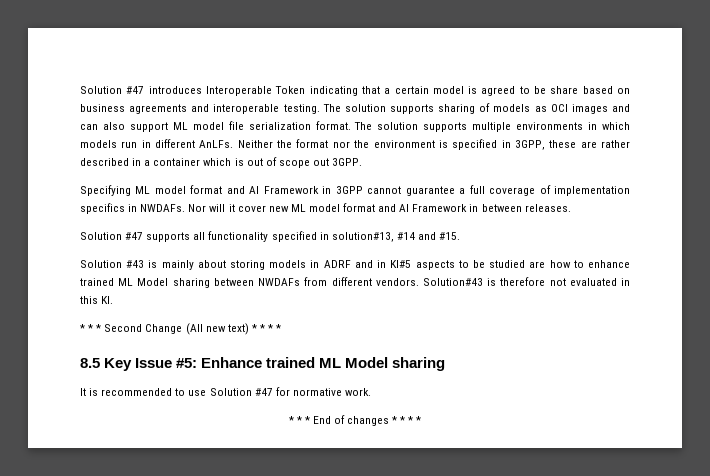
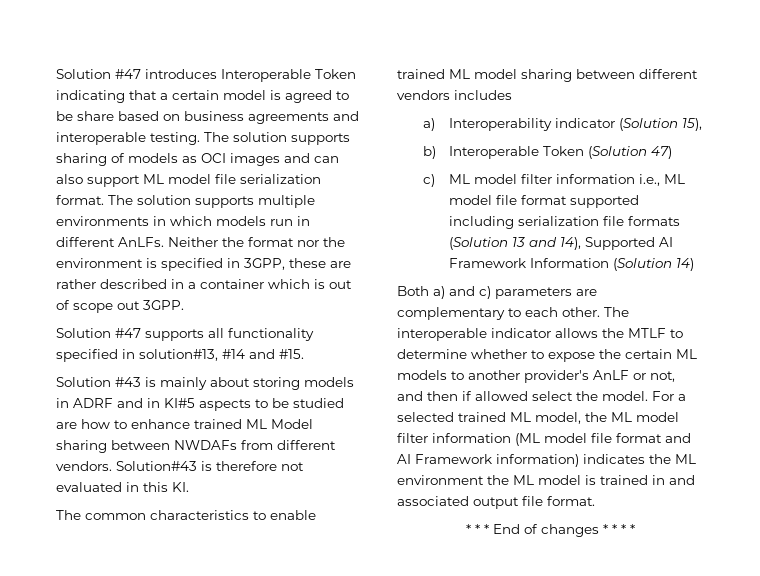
[80,185,630,196] [80,203,571,214] // Specifying ML model format and AI Framework in 3GPP cannot guarantee a full coverage of implementation specifics in NWDAFs. Nor will it cover new ML model format and AI Framework in between releases. -> (184, 305) none
[80,323,282,335] [80,357,446,371] [80,387,371,396] * * * Second Change (All new text) * * * * // 8.5 Key Issue #5: Enhance trained ML Model sharing // It is recommended to use Solution #47 for normative work. -> [56,510,316,520] [397,69,698,82] [397,90,512,100] [422,118,702,131] [422,146,672,159] [422,174,685,187] [448,195,639,208] [448,216,680,229] [448,237,673,250] [448,258,694,271] [397,286,597,299] [397,307,629,320] [397,328,683,341] [397,349,697,362] [397,370,675,383] [397,391,686,401] [397,412,679,424] [397,433,691,446] [397,454,696,467] [397,475,695,485] [397,496,595,509] The common characteristics to enable trained ML model sharing between different vendors includes // a) Interoperability indicator (Solution 15), // b) Interoperable Token (Solution 47) // c) ML model filter information i.e., ML model file format supported including serialization file formats (Solution 13 and 14), Supported AI Framework Information (Solution 14) // Both a) and c) parameters are complementary to each other. The interoperable indicator allows the MTLF to determine whether to expose the certain ML models to another provider's AnLF or not, and then if allowed select the model. For a selected trained ML model, the ML model filter information (ML model file format and AI Framework information) indicates the ML environment the ML model is trained in and associated output file format.

